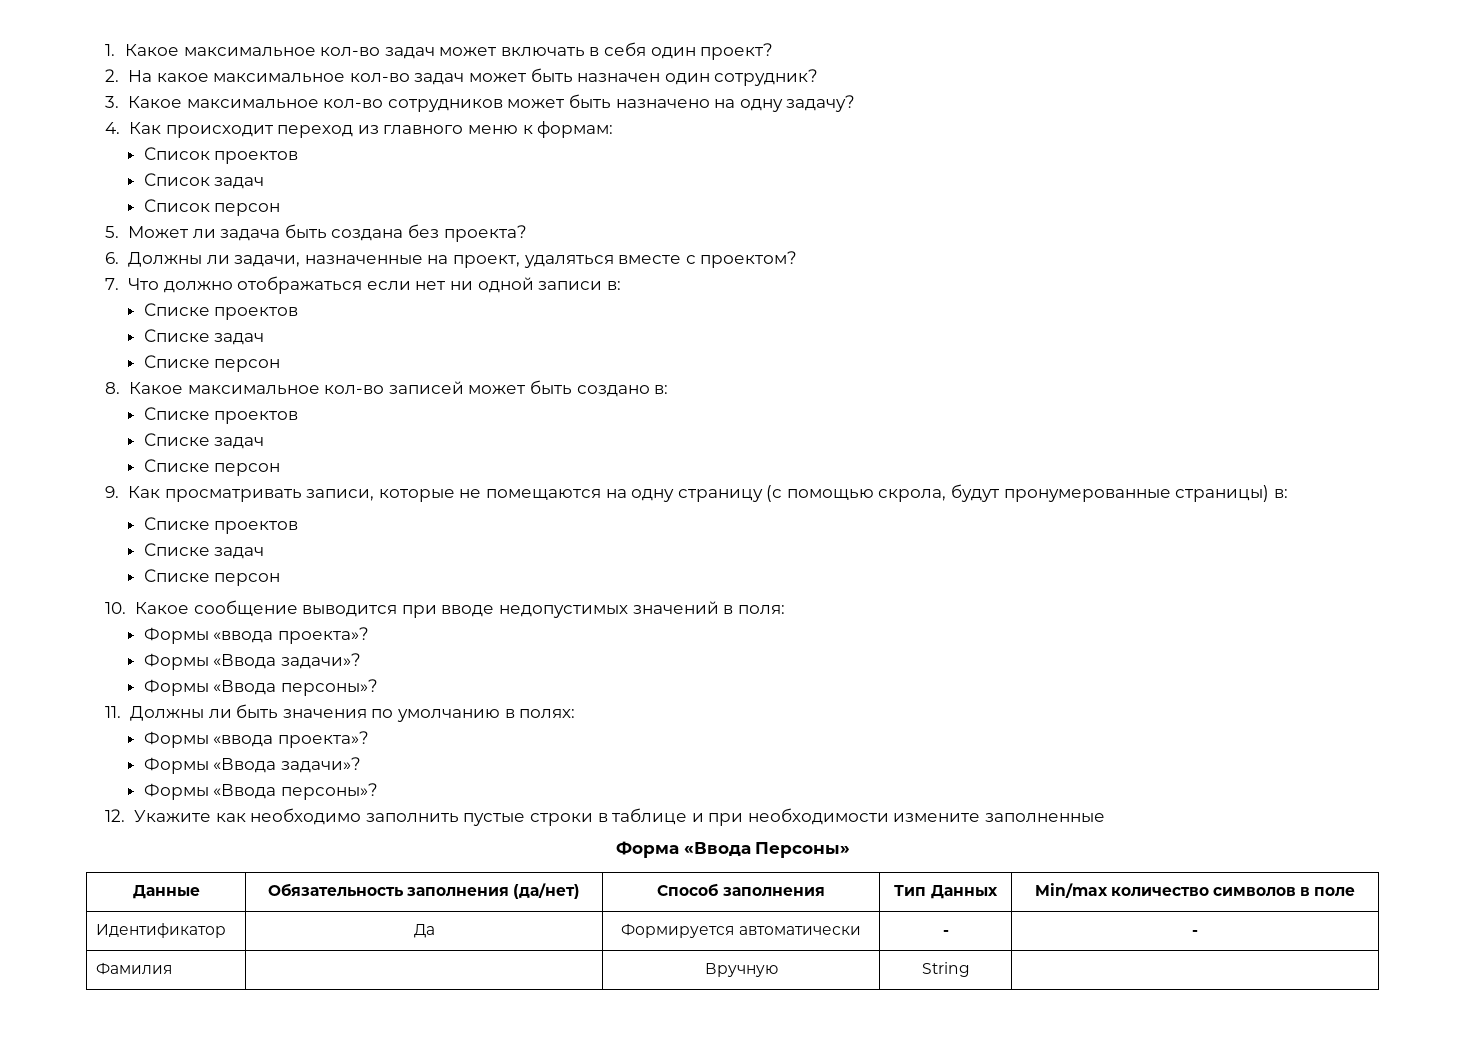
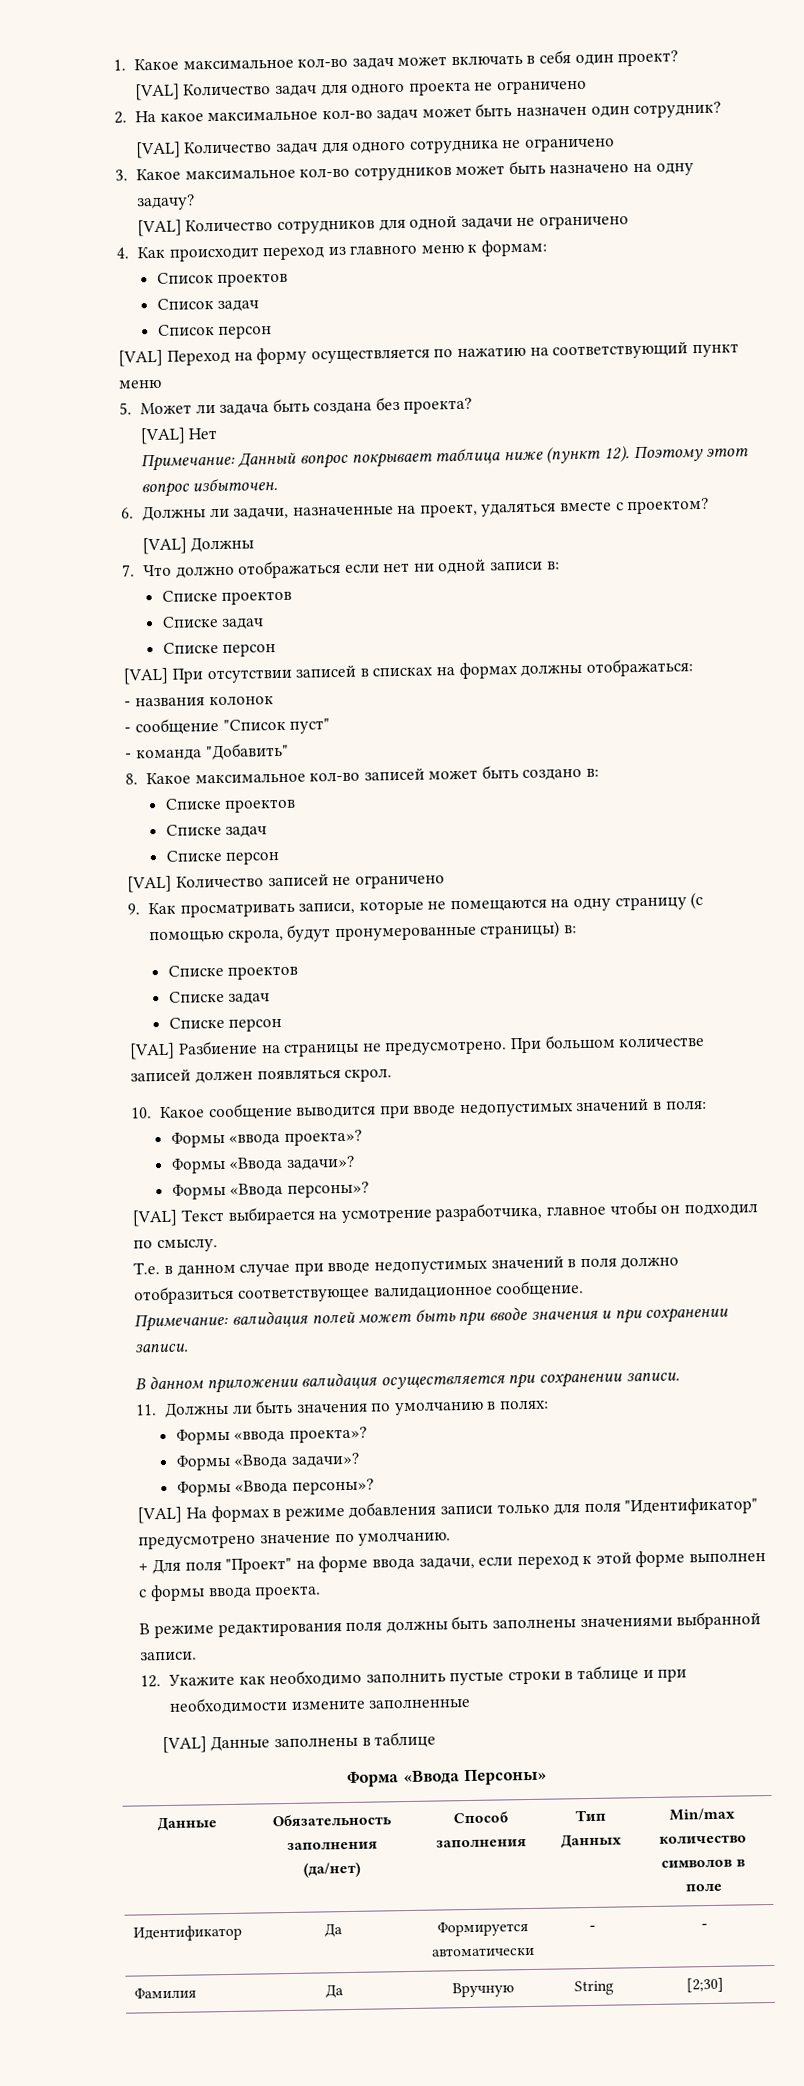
(774, 51) none -> [134,79,587,101] // [VAL] Количество задач для одного проекта не ограничено
(819, 77) none -> [135,137,615,159] // [VAL] Количество задач для одного сотрудника не ограничено
(856, 103) none -> [136,214,629,237] // [VAL] Количество сотрудников для одной задачи не ограничено
(281, 209) none -> [118,341,739,367] [118,379,163,389] // [VAL] Переход на форму осуществляется по нажатию на соответствующий пункт меню
(527, 233) none -> [139,427,218,445] [140,444,750,472] [140,477,279,498] // [VAL] Нет // Примечание: Данный вопрос покрывает таблица ниже (пункт 12). Поэтому этот вопрос избыточен.
(798, 259) none -> [141,536,255,555] // [VAL] Должны
(281, 365) none -> [123,658,693,685] [124,695,274,707] [124,717,331,736] [125,742,289,762] // [VAL] При отсутствии записей в списках на формах должны отображаться: // - названия колонок // - сообщение "Список пуст" // - команда "Добавить"
(281, 469) none -> [127,873,445,893] // [VAL] Количество записей не ограничено
(281, 579) none -> [129,1034,706,1060] [130,1068,393,1084] // [VAL] Разбиение на страницы не предусмотрено. При большом количестве записей должен появляться скрол.
(378, 687) none -> [132,1200,758,1227] [133,1238,219,1253] [133,1255,680,1277] [134,1280,585,1305] [134,1306,730,1332] [134,1343,190,1353] [135,1372,680,1394] // [VAL] Текст выбирается на усмотрение разработчика, главное чтобы он подходил по смыслу. // Т.е. в данном случае при вводе недопустимых значений в поля должно отобразиться соответствующее валидационное сообщение. // Примечание: валидация полей может быть при вводе значения и при сохранении записи. // В данном приложении валидация осуществляется при сохранении записи.
(378, 791) none -> [137,1497,759,1524] [138,1531,452,1550] [138,1550,767,1575] [139,1584,322,1602] [139,1611,762,1639] [140,1651,198,1661] // [VAL] На формах в режиме добавления записи только для поля "Идентификатор" предусмотрено значение по умолчанию. // + Для поля "Проект" на форме ввода задачи, если переход к этой форме выполнен с формы ввода проекта. // В режиме редактирования поля должны быть заполнены значениями выбранной записи.
(1106, 818) none -> [161,1731,437,1754] // [VAL] Данные заполнены в таблице
(172, 968) none -> [325,1984,344,1999] Да
(970, 969) none -> [686,1977,724,1993] [2;30]

